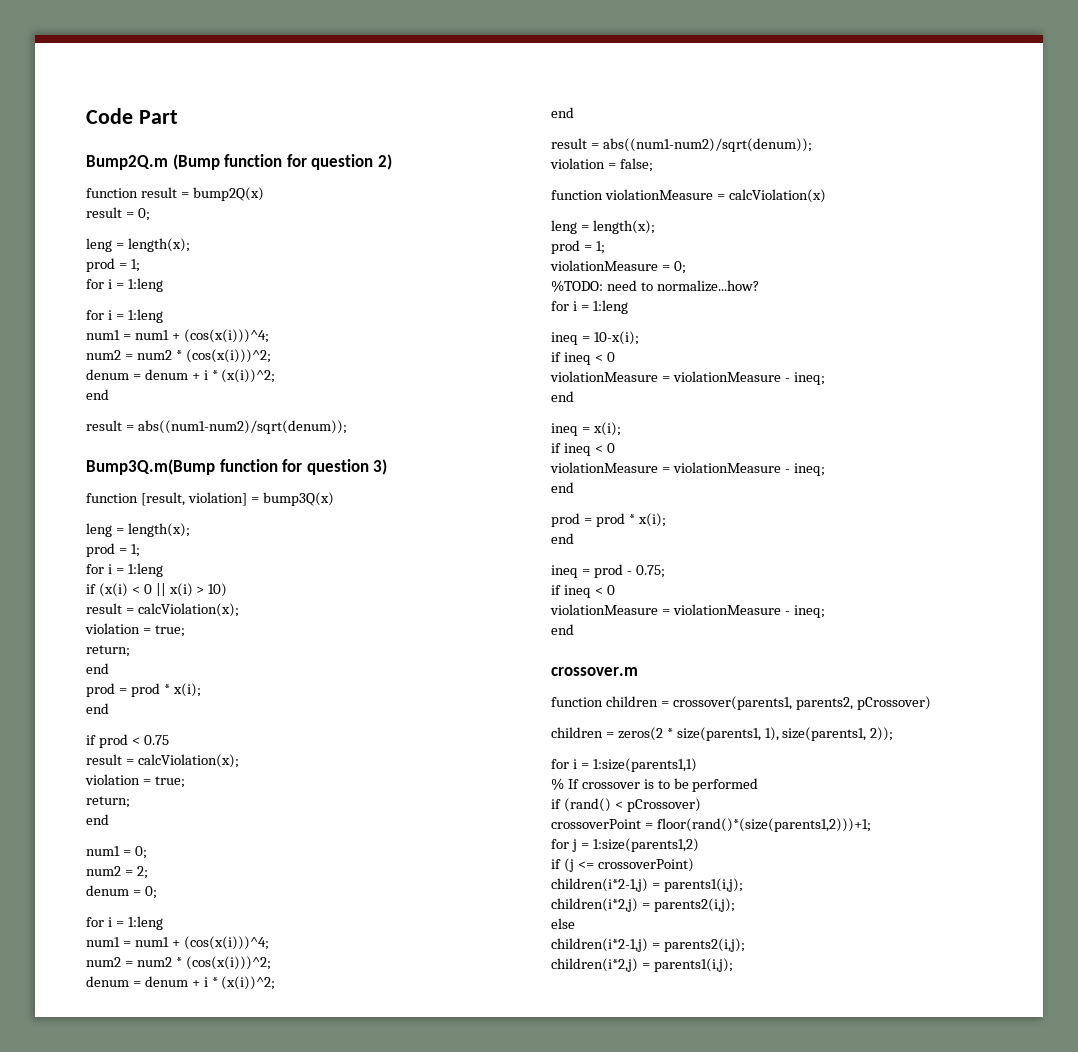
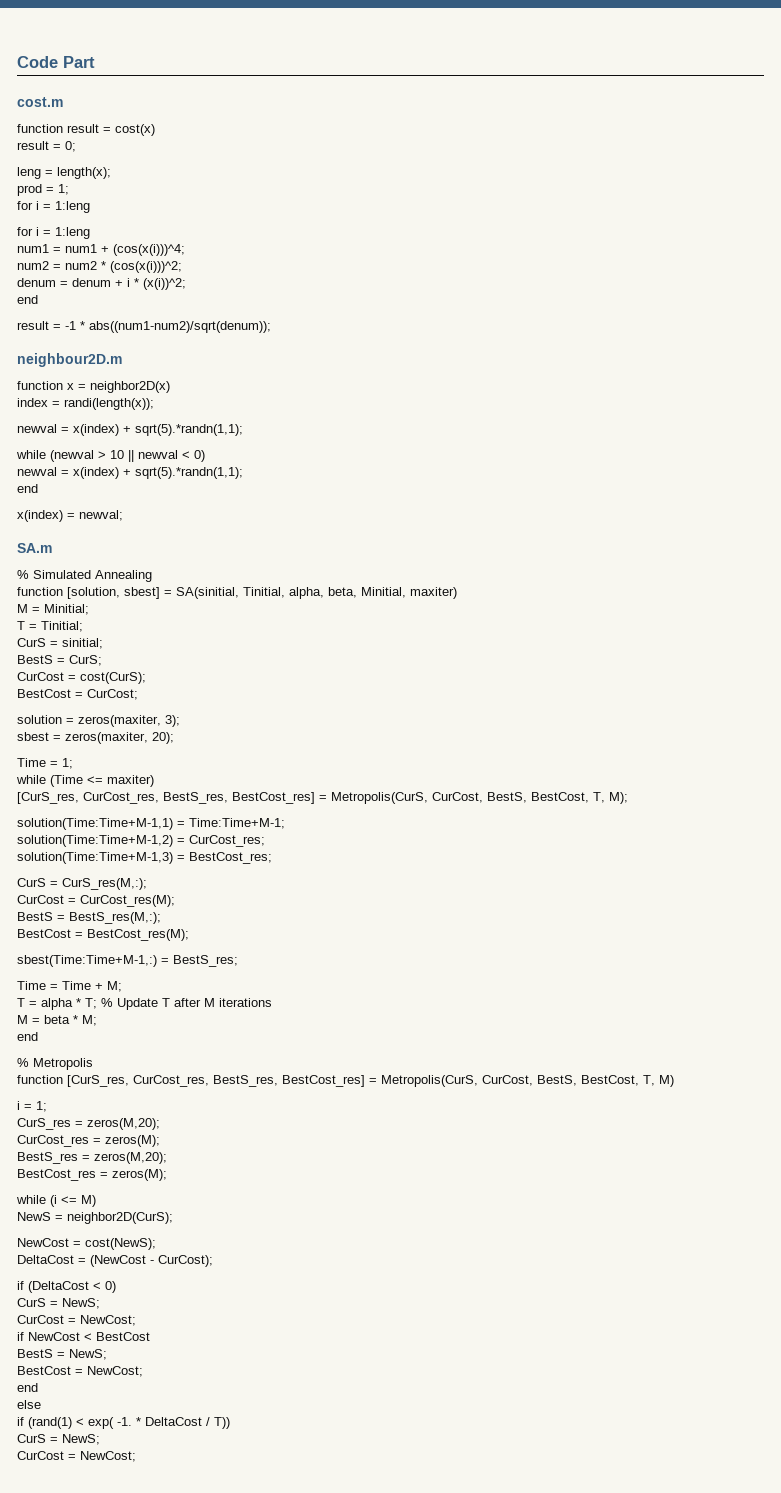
[86,154,392,170] Bump2Q.m (Bump function for question 2) -> [17,97,63,107] cost.m
[192,187,264,201] bump2Q(x) -> [115,124,155,136] cost(x)
[137,420,347,434] [86,459,388,475] [86,492,334,506] [86,523,190,537] [86,543,140,557] [86,563,163,577] [86,583,228,597] [86,603,239,617] [85,623,185,637] [86,645,130,657] [86,663,109,674] [86,683,201,697] [86,703,109,714] [86,734,169,748] [86,754,239,768] [85,774,185,788] [86,796,130,808] [86,814,109,825] [86,846,147,859] [86,866,148,879] [86,885,157,899] [86,916,163,930] [86,936,269,950] [86,956,271,970] [86,976,276,990] [551,107,574,118] [551,138,812,152] [550,158,653,172] [551,189,826,203] [551,220,655,234] [551,240,605,254] [550,260,686,274] [551,280,759,292] [551,300,628,314] [551,331,639,345] [551,352,615,365] [550,371,825,385] [551,391,574,402] [551,422,621,436] [551,443,615,456] [550,462,825,476] [551,482,574,493] [551,513,666,527] [551,533,574,544] [551,564,665,578] [551,585,615,598] [550,604,825,618] [551,624,574,635] [551,667,638,676] [551,696,931,710] [551,727,894,741] [551,758,697,772] [551,778,759,792] [551,798,701,812] [551,818,871,832] [551,838,699,852] [551,858,694,872] [551,878,743,892] [551,898,735,912] [551,918,575,929] [551,938,745,952] [551,958,733,972] abs((num1-num2)/sqrt(denum)); // Bump3Q.m(Bump function for question 3) // function [result, violation] = bump3Q(x) // leng = length(x); // prod = 1; // for i = 1:leng // if (x(i) < 0 || x(i) > 10) // result = calcViolation(x); // violation = true; // return; // end // prod = prod * x(i); // end // if prod < 0.75 // result = calcViolation(x); // violation = true; // return; // end // num1 = 0; // num2 = 2; // denum = 0; // for i = 1:leng // num1 = num1 + (cos(x(i)))^4; // num2 = num2 * (cos(x(i)))^2; // denum = denum + i * (x(i))^2; // end // result = abs((num1-num2)/sqrt(denum)); // violation = false; // function violationMeasure = calcViolation(x) // leng = length(x); // prod = 1; // violationMeasure = 0; // %TODO: need to normalize...how? // for i = 1:leng // ineq = 10-x(i); // if ineq < 0 // violationMeasure = violationMeasure - ineq; // end // ineq = x(i); // if ineq < 0 // violationMeasure = violationMeasure - ineq; // end // prod = prod * x(i); // end // ineq = prod - 0.75; // if ineq < 0 // violationMeasure = violationMeasure - ineq; // end // crossover.m // function children = crossover(parents1, parents2, pCrossover) // children = zeros(2 * size(parents1, 1), size(parents1, 2)); // for i = 1:size(parents1,1) // % If crossover is to be performed // if (rand() < pCrossover) // crossoverPoint = floor(rand()*(size(parents1,2)))+1; // for j = 1:size(parents1,2) // if (j <= crossoverPoint) // children(i*2-1,j) = parents1(i,j); // children(i*2,j) = parents2(i,j); // else // children(i*2-1,j) = parents2(i,j); // children(i*2,j) = parents1(i,j); -> [65,321,271,333] [17,353,122,367] [17,381,170,393] [17,398,154,410] [17,424,243,436] [16,450,205,462] [17,467,243,479] [17,484,38,493] [17,510,123,522] [17,543,52,553] [17,570,152,582] [17,587,457,599] [17,604,89,615] [17,621,83,632] [17,638,103,649] [17,655,102,666] [17,672,146,684] [17,689,138,700] [17,715,180,727] [17,732,174,744] [17,758,73,769] [16,775,154,787] [17,792,628,804] [17,818,285,830] [17,835,265,847] [17,852,272,864] [17,878,147,890] [17,895,175,907] [17,912,161,924] [17,929,189,941] [17,955,238,967] [17,981,122,992] [17,998,272,1010] [17,1015,97,1026] [17,1032,38,1041] [17,1058,93,1070] [17,1075,674,1087] [17,1101,47,1112] [17,1118,160,1130] [17,1135,160,1147] [17,1152,167,1164] [17,1169,167,1181] [16,1195,96,1207] [17,1212,173,1224] [17,1238,156,1250] [17,1255,213,1267] [17,1281,116,1293] [17,1298,100,1309] [17,1315,136,1326] [17,1332,150,1341] [17,1349,107,1360] [17,1366,143,1377] [17,1383,38,1392] [17,1400,41,1409] [17,1417,230,1429] [17,1434,100,1445] [17,1451,136,1462] -1 * abs((num1-num2)/sqrt(denum)); // neighbour2D.m // function x = neighbor2D(x) // index = randi(length(x)); // newval = x(index) + sqrt(5).*randn(1,1); // while (newval > 10 || newval < 0) // newval = x(index) + sqrt(5).*randn(1,1); // end // x(index) = newval; // SA.m // % Simulated Annealing // function [solution, sbest] = SA(sinitial, Tinitial, alpha, beta, Minitial, maxiter) // M = Minitial; // T = Tinitial; // CurS = sinitial; // BestS = CurS; // CurCost = cost(CurS); // BestCost = CurCost; // solution = zeros(maxiter, 3); // sbest = zeros(maxiter, 20); // Time = 1; // while (Time <= maxiter) // [CurS_res, CurCost_res, BestS_res, BestCost_res] = Metropolis(CurS, CurCost, BestS, BestCost, T, M); // solution(Time:Time+M-1,1) = Time:Time+M-1; // solution(Time:Time+M-1,2) = CurCost_res; // solution(Time:Time+M-1,3) = BestCost_res; // CurS = CurS_res(M,:); // CurCost = CurCost_res(M); // BestS = BestS_res(M,:); // BestCost = BestCost_res(M); // sbest(Time:Time+M-1,:) = BestS_res; // Time = Time + M; // T = alpha * T; % Update T after M iterations // M = beta * M; // end // % Metropolis // function [CurS_res, CurCost_res, BestS_res, BestCost_res] = Metropolis(CurS, CurCost, BestS, BestCost, T, M) // i = 1; // CurS_res = zeros(M,20); // CurCost_res = zeros(M); // BestS_res = zeros(M,20); // BestCost_res = zeros(M); // while (i <= M) // NewS = neighbor2D(CurS); // NewCost = cost(NewS); // DeltaCost = (NewCost - CurCost); // if (DeltaCost < 0) // CurS = NewS; // CurCost = NewCost; // if NewCost < BestCost // BestS = NewS; // BestCost = NewCost; // end // else // if (rand(1) < exp( -1. * DeltaCost / T)) // CurS = NewS; // CurCost = NewCost;

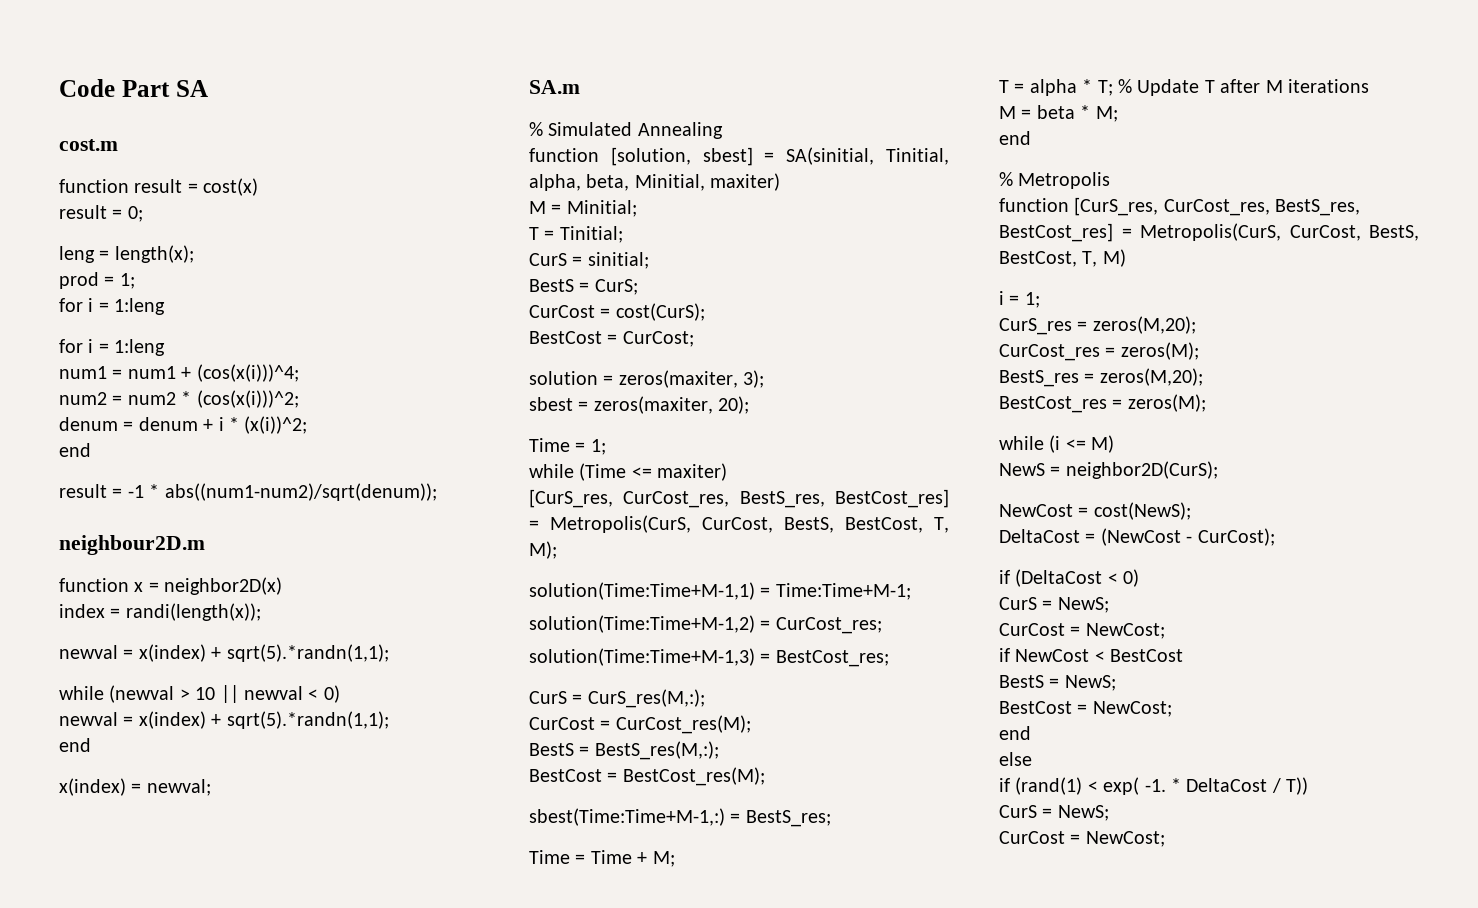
(95, 62) none -> [175,80,208,97] SA

